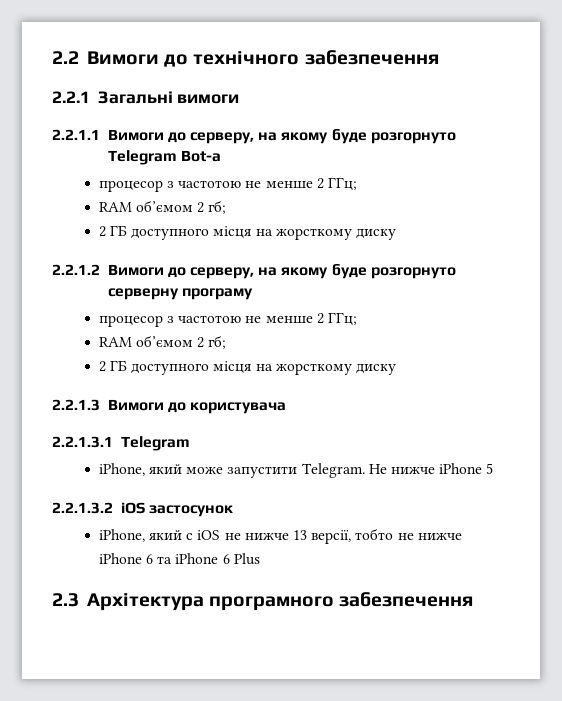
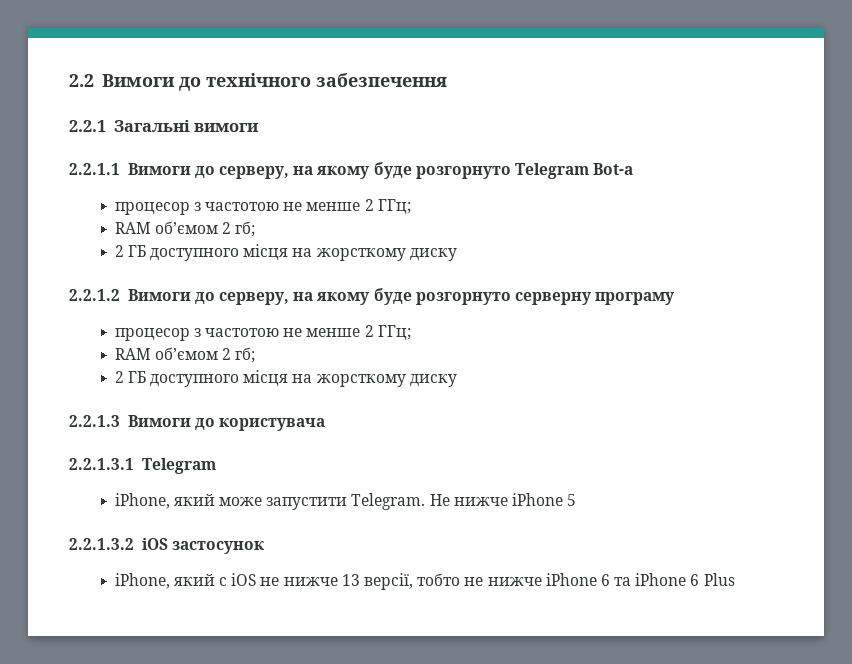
[52,592,474,611] // 2.3 Архітектура програмного забезпечення -> (735, 579) none

